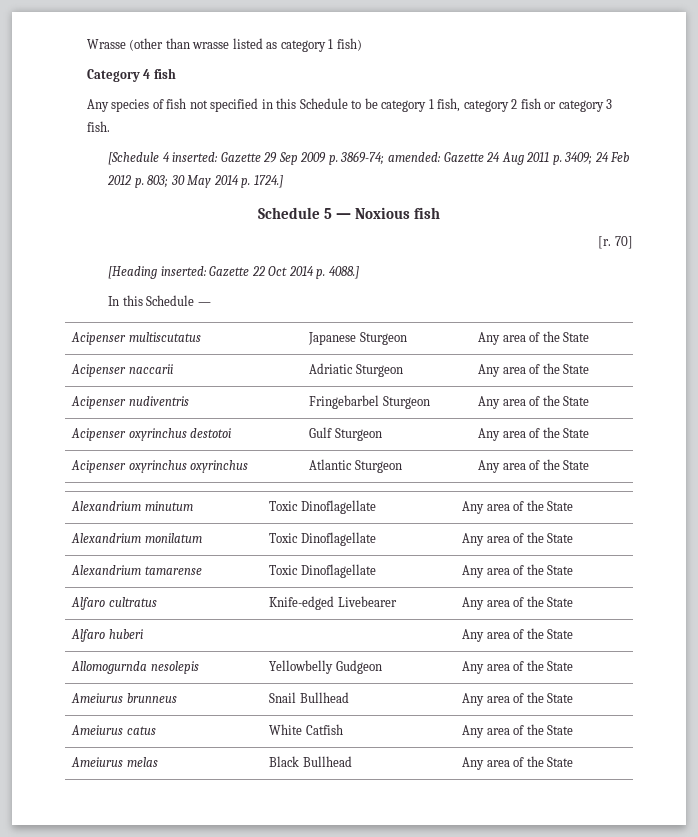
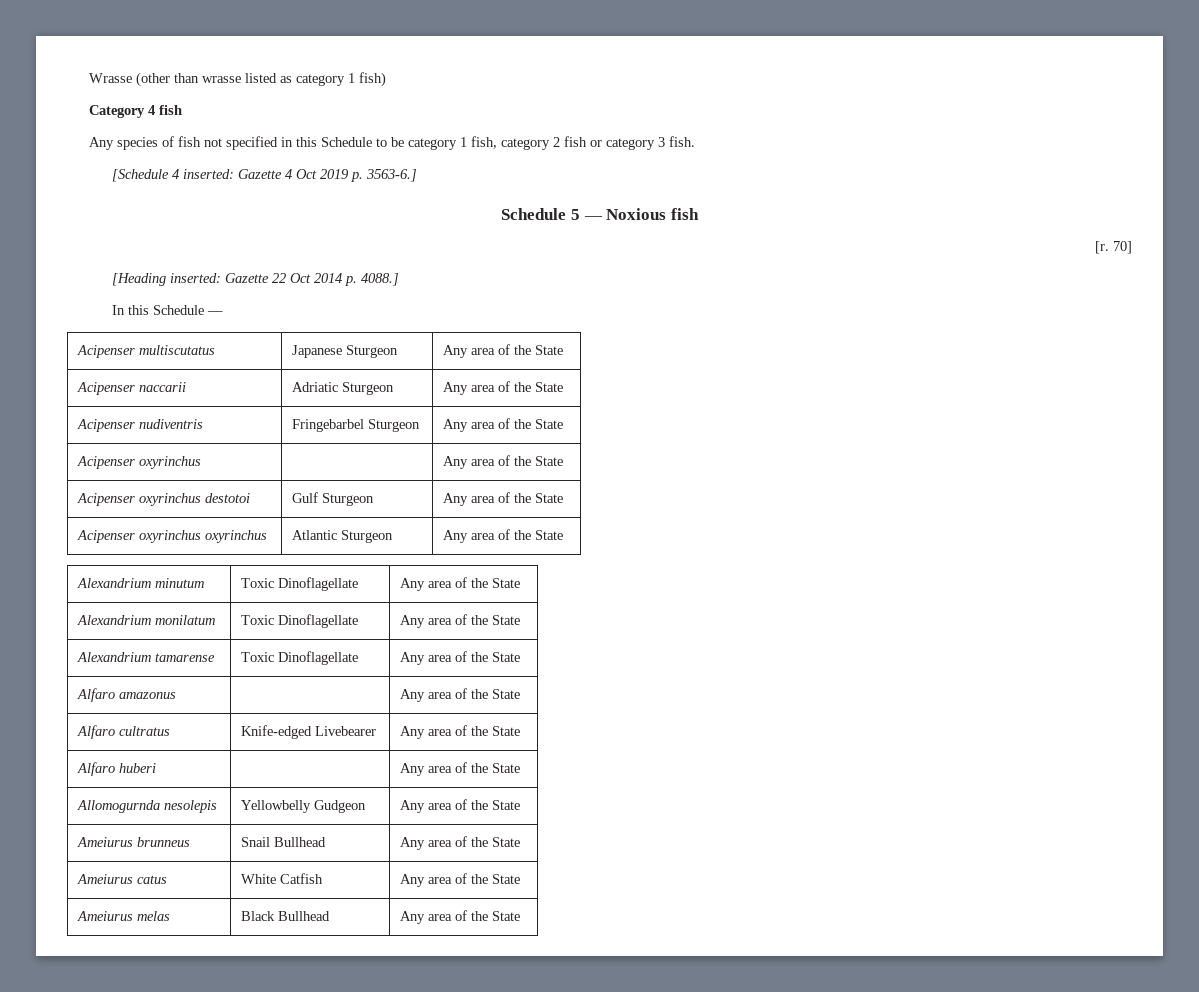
[263,151,630,165] [107,175,283,188] 29 Sep 2009 p. 3869-74; amended: Gazette 24 Aug 2011 p. 3409; 24 Feb 2012 p. 803; 30 May 2014 p. 1724.] -> [284,169,417,182] 4 Oct 2019 p. 3563-6.]
(590, 401) none -> [77,456,202,469] [443,455,564,469] // Acipenser oxyrinchus | | Any area of the State
(574, 570) none -> [77,688,177,702] [400,688,521,702] // Alfaro amazonus | | Any area of the State

